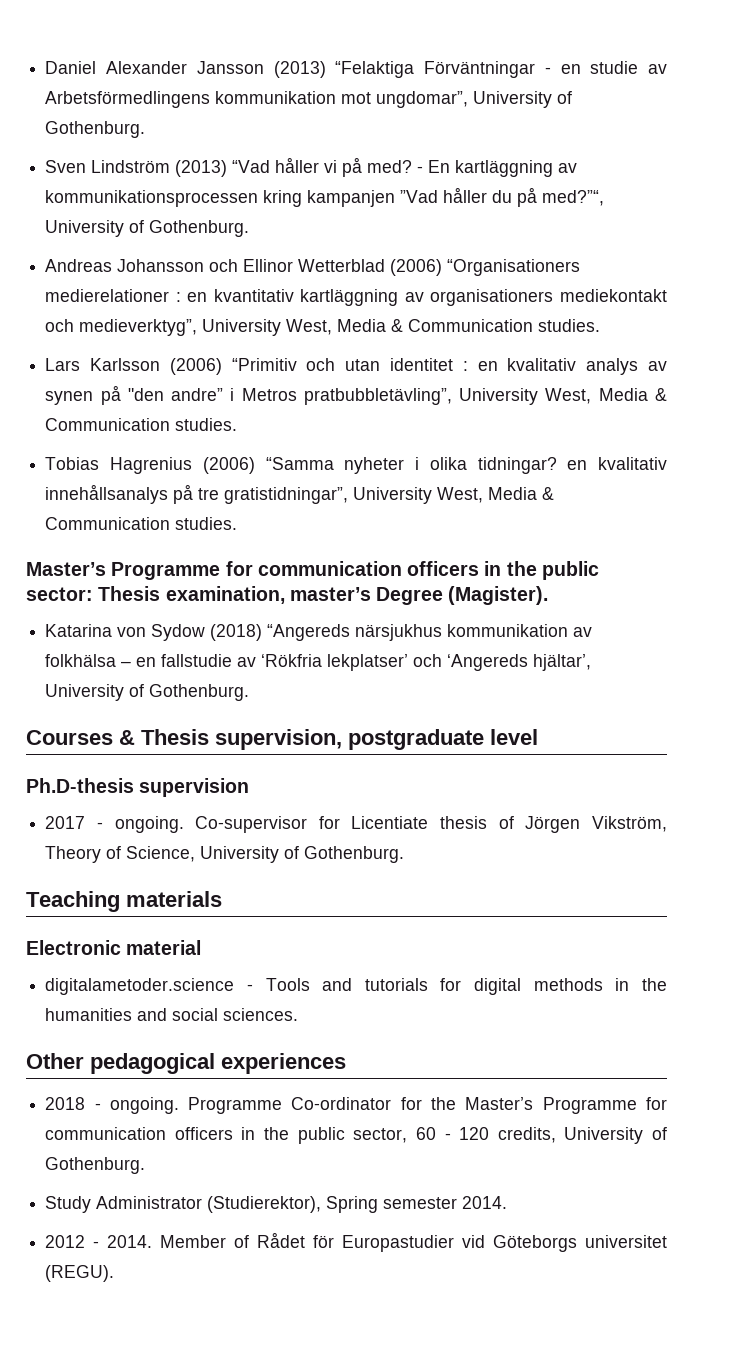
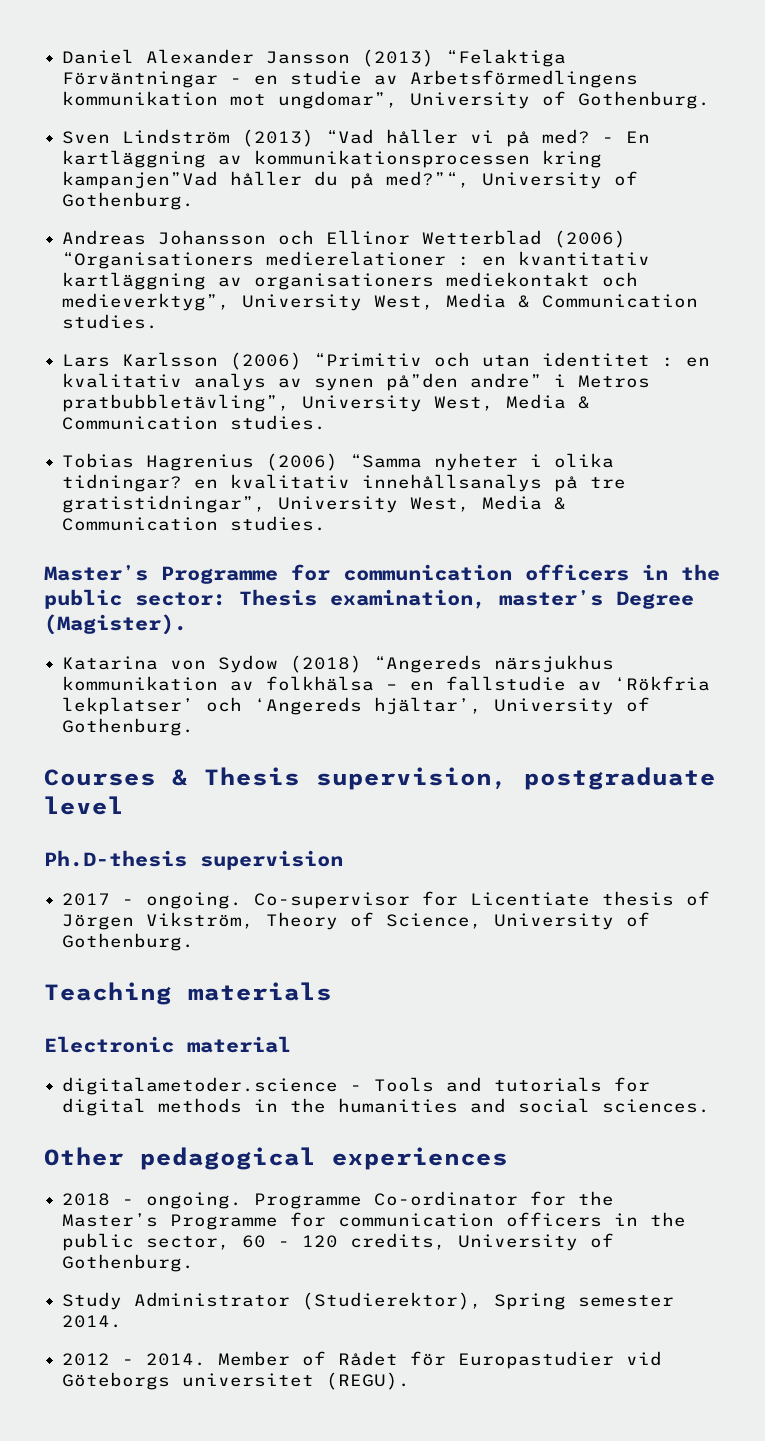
[307,190,439,207] kampanjen ”Vad -> [62,171,219,189] kampanjen”Vad
[100,385,164,405] på "den -> [386,373,459,391] på”den

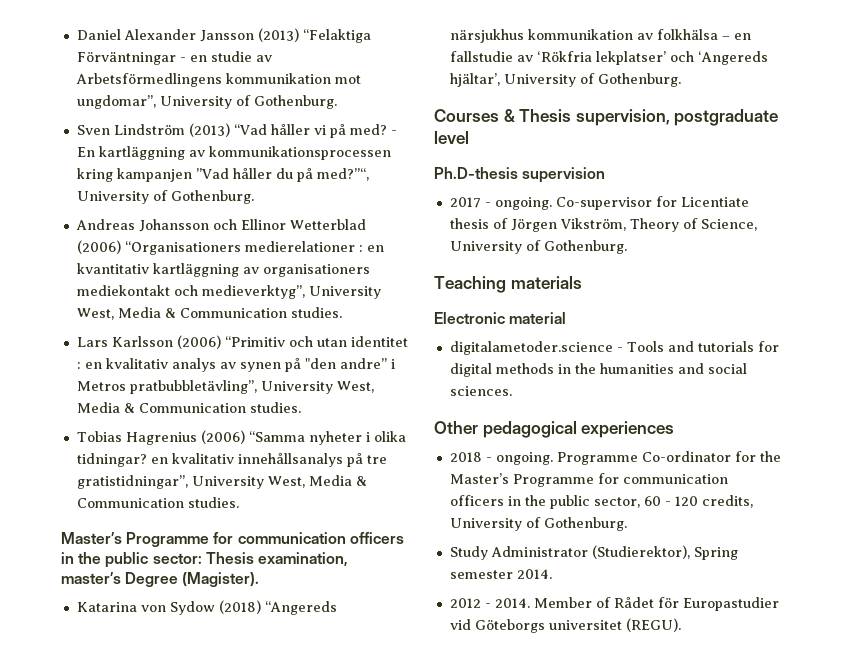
[62,171,219,189] kampanjen”Vad -> [116,168,229,182] kampanjen ”Vad
[386,373,459,391] på”den -> [284,358,336,372] på "den

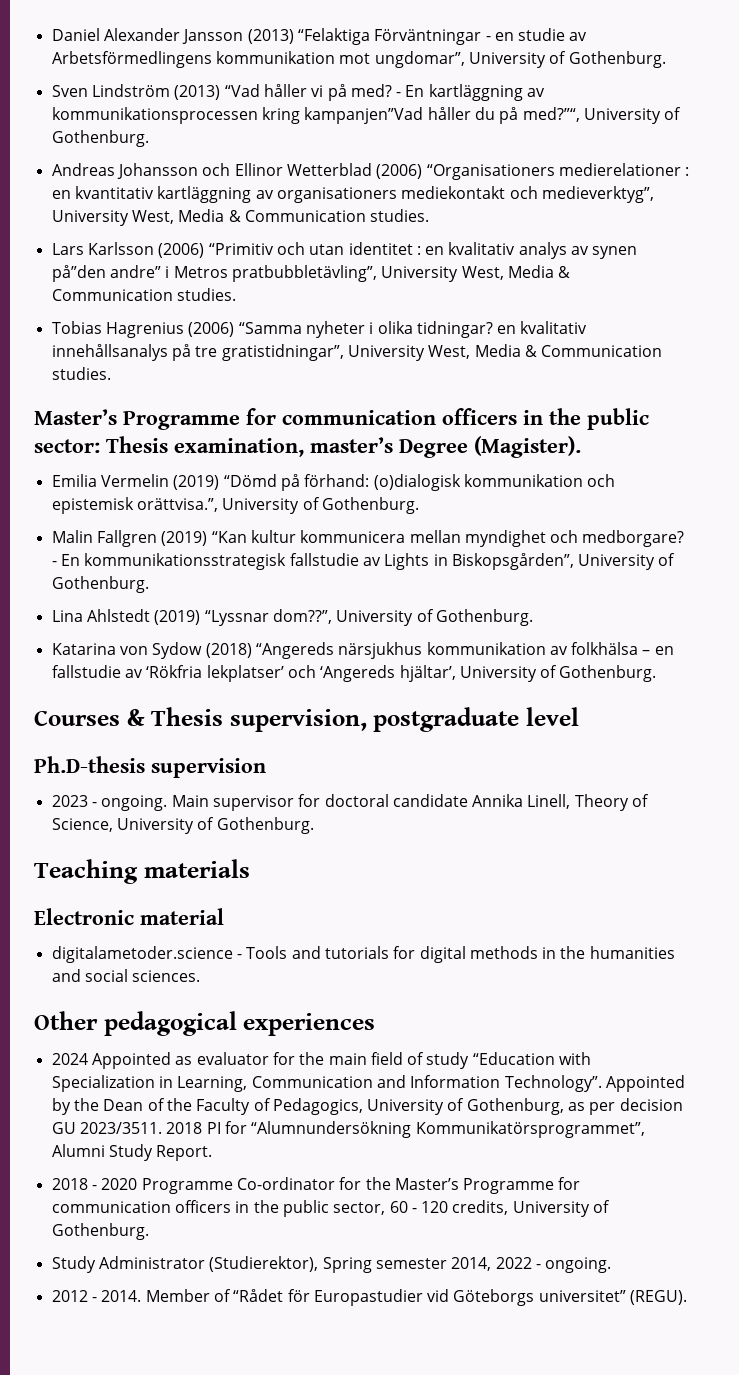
[116,168,229,182] kampanjen ”Vad -> [304,107,424,124] kampanjen”Vad
[284,358,336,372] på "den -> [51,265,106,282] på”den
(260, 579) none -> [51,474,616,491] [51,497,419,514] [51,530,685,547] [51,553,676,570] [51,576,149,593] [51,609,533,626] // Emilia Vermelin (2019) “Dömd på förhand: (o)dialogisk kommunikation och epistemisk orättvisa.”, University of Gothenburg. // Malin Fallgren (2019) “Kan kultur kommunicera mellan myndighet och medborgare? - En kommunikationsstrategisk fallstudie av Lights in Biskopsgården”, University of Gothenburg. // Lina Ahlstedt (2019) “Lyssnar dom??”, University of Gothenburg.
[449,196,749,210] [449,218,626,232] 2017 - ongoing. Co-supervisor for Licentiate thesis of Jörgen Vikström, -> [51,794,571,811] 2023 - ongoing. Main supervisor for doctoral candidate Annika Linell,
(675, 429) none -> [51,1052,592,1069] [51,1075,685,1092] [51,1098,683,1115] [51,1121,645,1138] [51,1144,213,1161] // 2024 Appointed as evaluator for the main field of study “Education with Specialization in Learning, Communication and Information Technology”. Appointed by the Dean of the Faculty of Pedagogics, University of Gothenburg, as per decision GU 2023/3511. 2018 PI for “Alumnundersökning Kommunikatörsprogrammet”, Alumni Study Report.
[495,452,553,465] ongoing. -> [101,1178,138,1190] 2020
[516,569,552,579] 2014. -> [451,1257,612,1273] 2014, 2022 - ongoing.
[613,597,654,608] Rådet -> [233,1289,284,1302] “Rådet
[548,620,622,630] universitet -> [538,1290,626,1302] universitet”

